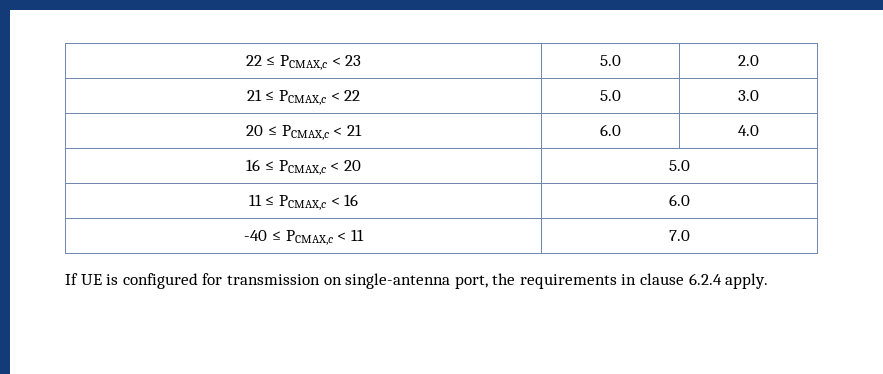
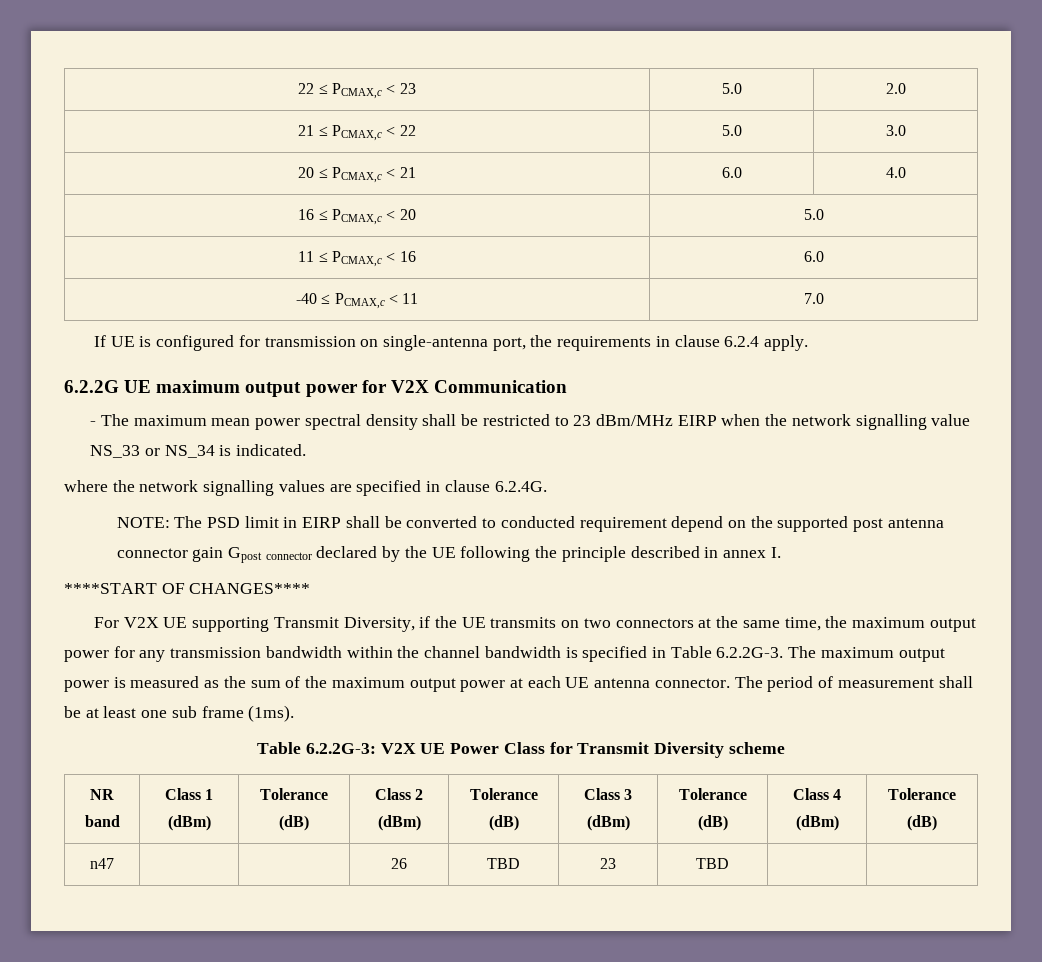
(769, 281) none -> [64,380,567,397] [90,414,971,430] [90,444,307,458] [64,480,547,496] [116,516,944,532] [116,546,781,563] [64,583,311,594] [93,616,976,632] [64,646,945,662] [64,676,973,692] [64,705,295,722] [257,742,785,758] [90,789,114,800] [84,815,120,827] [164,788,214,800] [167,815,211,831] [260,788,328,800] [279,815,309,831] [374,788,424,800] [377,815,421,831] [469,788,538,800] [488,815,519,831] [583,788,633,800] [586,815,630,831] [678,788,747,800] [697,815,728,831] [792,788,842,800] [795,815,839,831] [888,788,956,800] [907,815,937,831] [90,858,114,869] [391,858,407,869] [487,858,520,869] [600,858,616,869] [696,858,729,869] // 6.2.2G UE maximum output power for V2X Communication // - The maximum mean power spectral density shall be restricted to 23 dBm/MHz EIRP when the network signalling value NS_33 or NS_34 is indicated. // where the network signalling values are specified in clause 6.2.4G. // NOTE: The PSD limit in EIRP shall be converted to conducted requirement depend on the supported post antenna connector gain Gpost connector declared by the UE following the principle described in annex I. // ****START OF CHANGES**** // For V2X UE supporting Transmit Diversity, if the UE transmits on two connectors at the same time, the maximum output power for any transmission bandwidth within the channel bandwidth is specified in Table 6.2.2G-3. The maximum output power is measured as the sum of the maximum output power at each UE antenna connector. The period of measurement shall be at least one sub frame (1ms). // Table 6.2.2G-3: V2X UE Power Class for Transmit Diversity scheme // NR band | Class 1 (dBm) | Tolerance (dB) | Class 2 (dBm) | Tolerance (dB) | Class 3 (dBm) | Tolerance (dB) | Class 4 (dBm) | Tolerance (dB) // n47 | | | 26 | TBD | 23 | TBD | |

